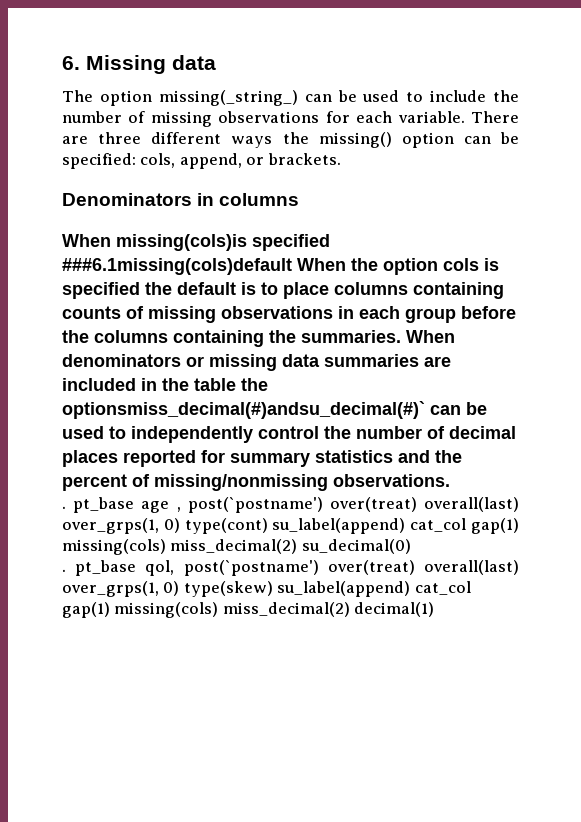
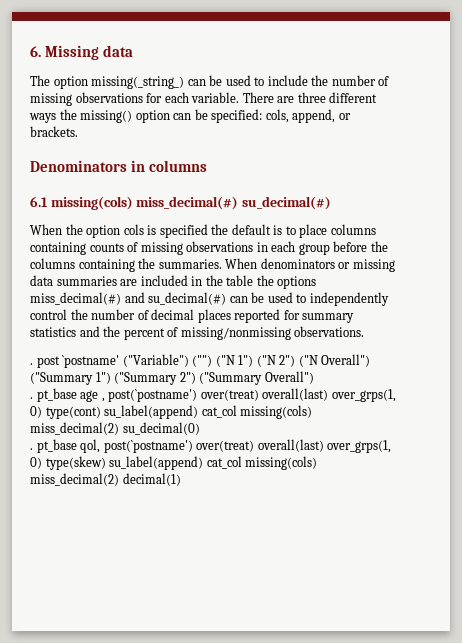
[62,234,330,251] [62,258,292,275] When missing(cols)is specified ###6.1missing(cols)default -> [30,196,331,210] 6.1 missing(cols) miss_decimal(#) su_decimal(#) //
[62,401,425,419] optionsmiss_decimal(#)andsu_decimal(#)` -> [277,276,317,289] [30,292,227,305] options miss_decimal(#) and su_decimal(#)
(450, 480) none -> [30,354,371,368] [30,371,314,385] // . post `postname' ("Variable") ("") ("N 1") ("N 2") ("N Overall") ("Summary 1") ("Summary 2") ("Summary Overall")
[471,518,519,534] gap(1) -> (237, 411) none
[62,602,110,618] gap(1) -> (242, 462) none

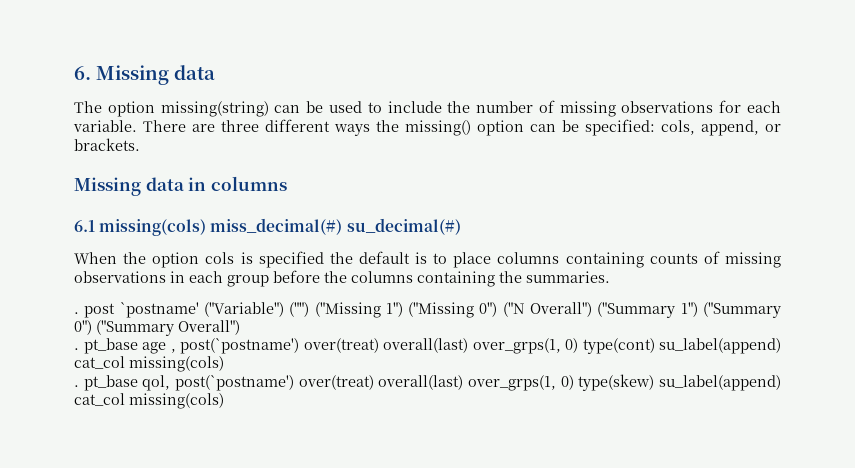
[91,76,185,89] missing(_string_) -> [160,101,269,117] missing(string)
[30,160,127,172] Denominators -> [74,177,184,196] Missing data
[225,258,395,272] [30,275,317,289] [30,292,389,306] [30,309,355,323] [30,326,365,340] When denominators or missing data summaries are included in the table the options miss_decimal(#) and su_decimal(#) can be used to independently control the number of decimal places reported for summary statistics and the percent of missing/nonmissing observations. -> (610, 277) none
[215,355,296,367] ("N 1") ("N 2") -> [314,302,498,318] ("Missing 1") ("Missing 0")
[179,372,196,384] 2") -> [74,320,92,335] 0")
[30,422,200,435] miss_decimal(2) su_decimal(0) -> (224, 364) none
[30,473,181,486] miss_decimal(2) decimal(1) -> (224, 401) none

